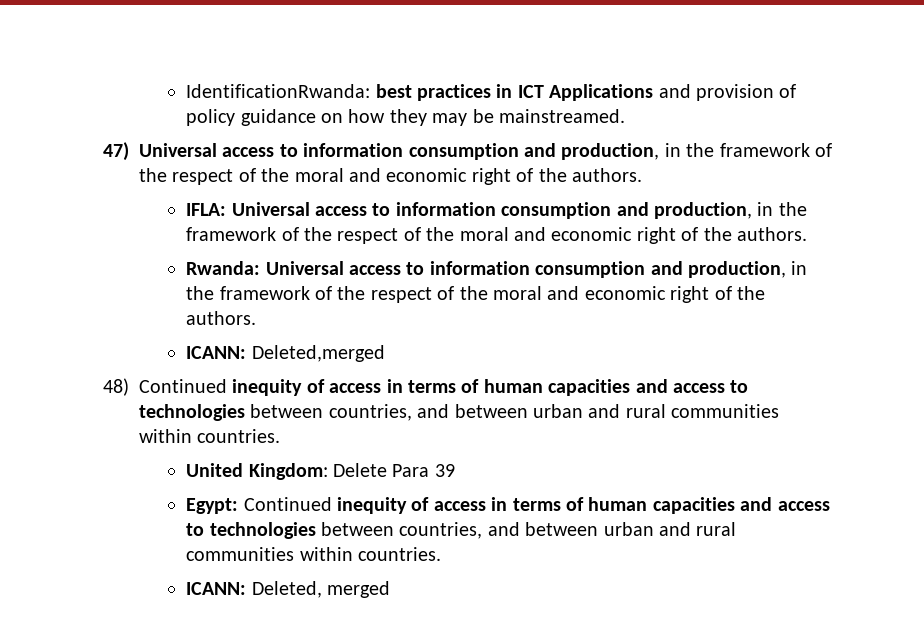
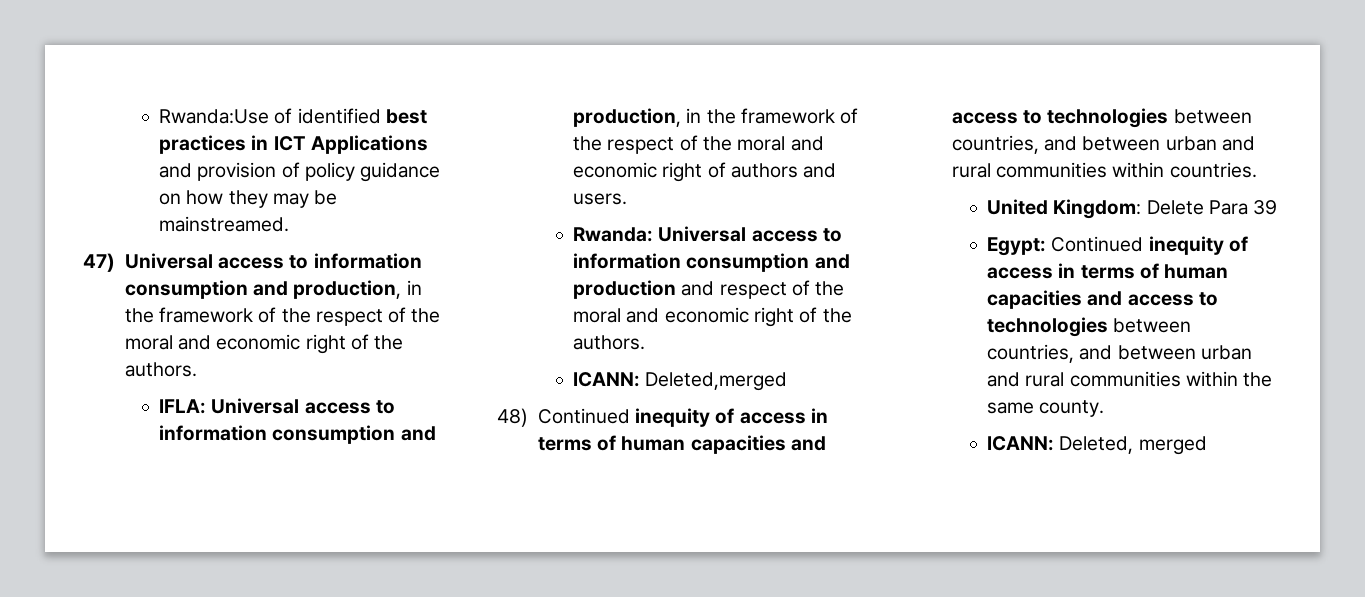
[186,84,371,98] IdentificationRwanda: -> [159,108,381,124] Rwanda:Use of identified
[703,227,808,241] the authors. -> [731,163,837,178] [573,193,628,205] authors and users.
[688,261,808,278] [186,286,366,300] production, in the framework of the -> [573,280,715,299] production and
[358,547,442,561] countries. -> [1243,372,1273,387] [987,400,1105,417] the same county.

